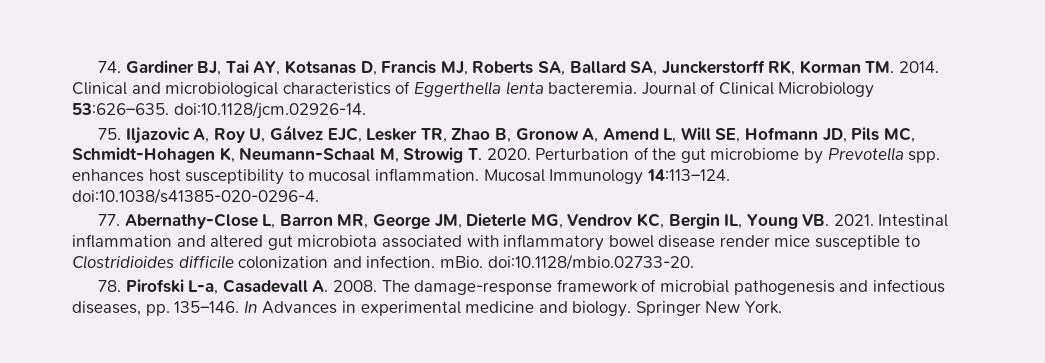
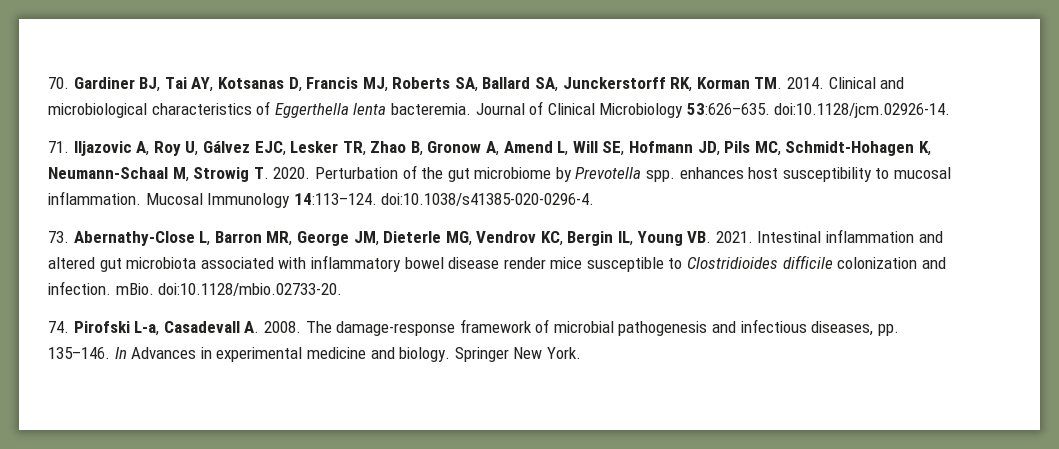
[98,61,122,73] 74. -> [48,77,69,89] 70.
[98,128,122,140] 75. -> [48,141,69,153] 71.
[98,214,121,226] 77. -> [48,231,69,243] 73.
[98,280,122,292] 78. -> [48,321,69,333] 74.

